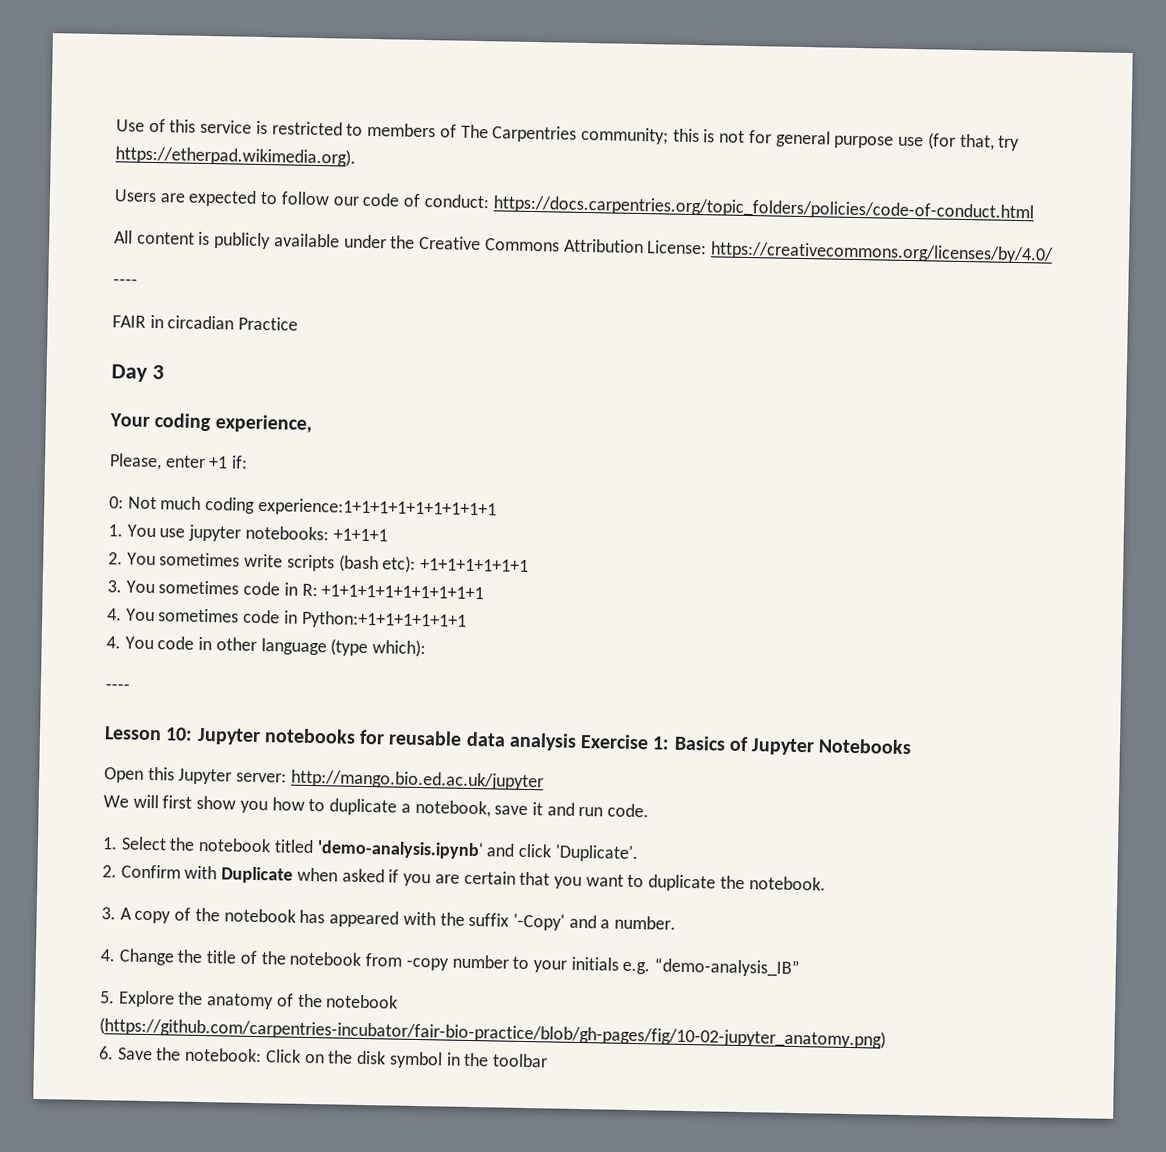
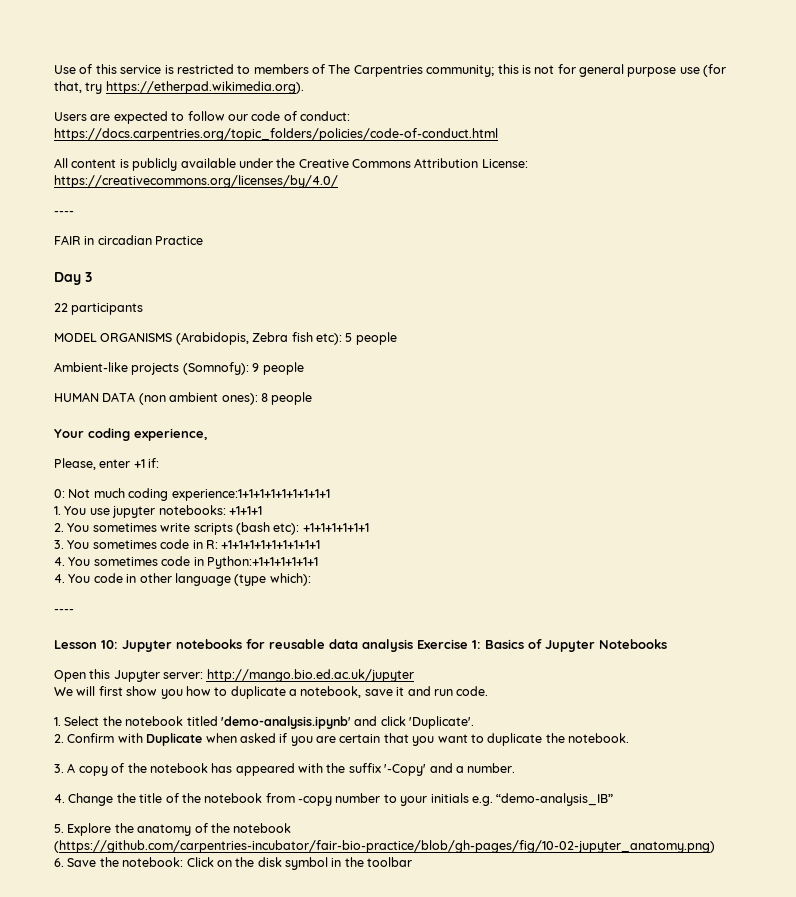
(164, 372) none -> [54,303,144,315] [54,332,397,345] [54,362,304,375] [54,392,313,405] // 22 participants // MODEL ORGANISMS (Arabidopis, Zebra fish etc): 5 people // Ambient-like projects (Somnofy): 9 people // HUMAN DATA (non ambient ones): 8 people

